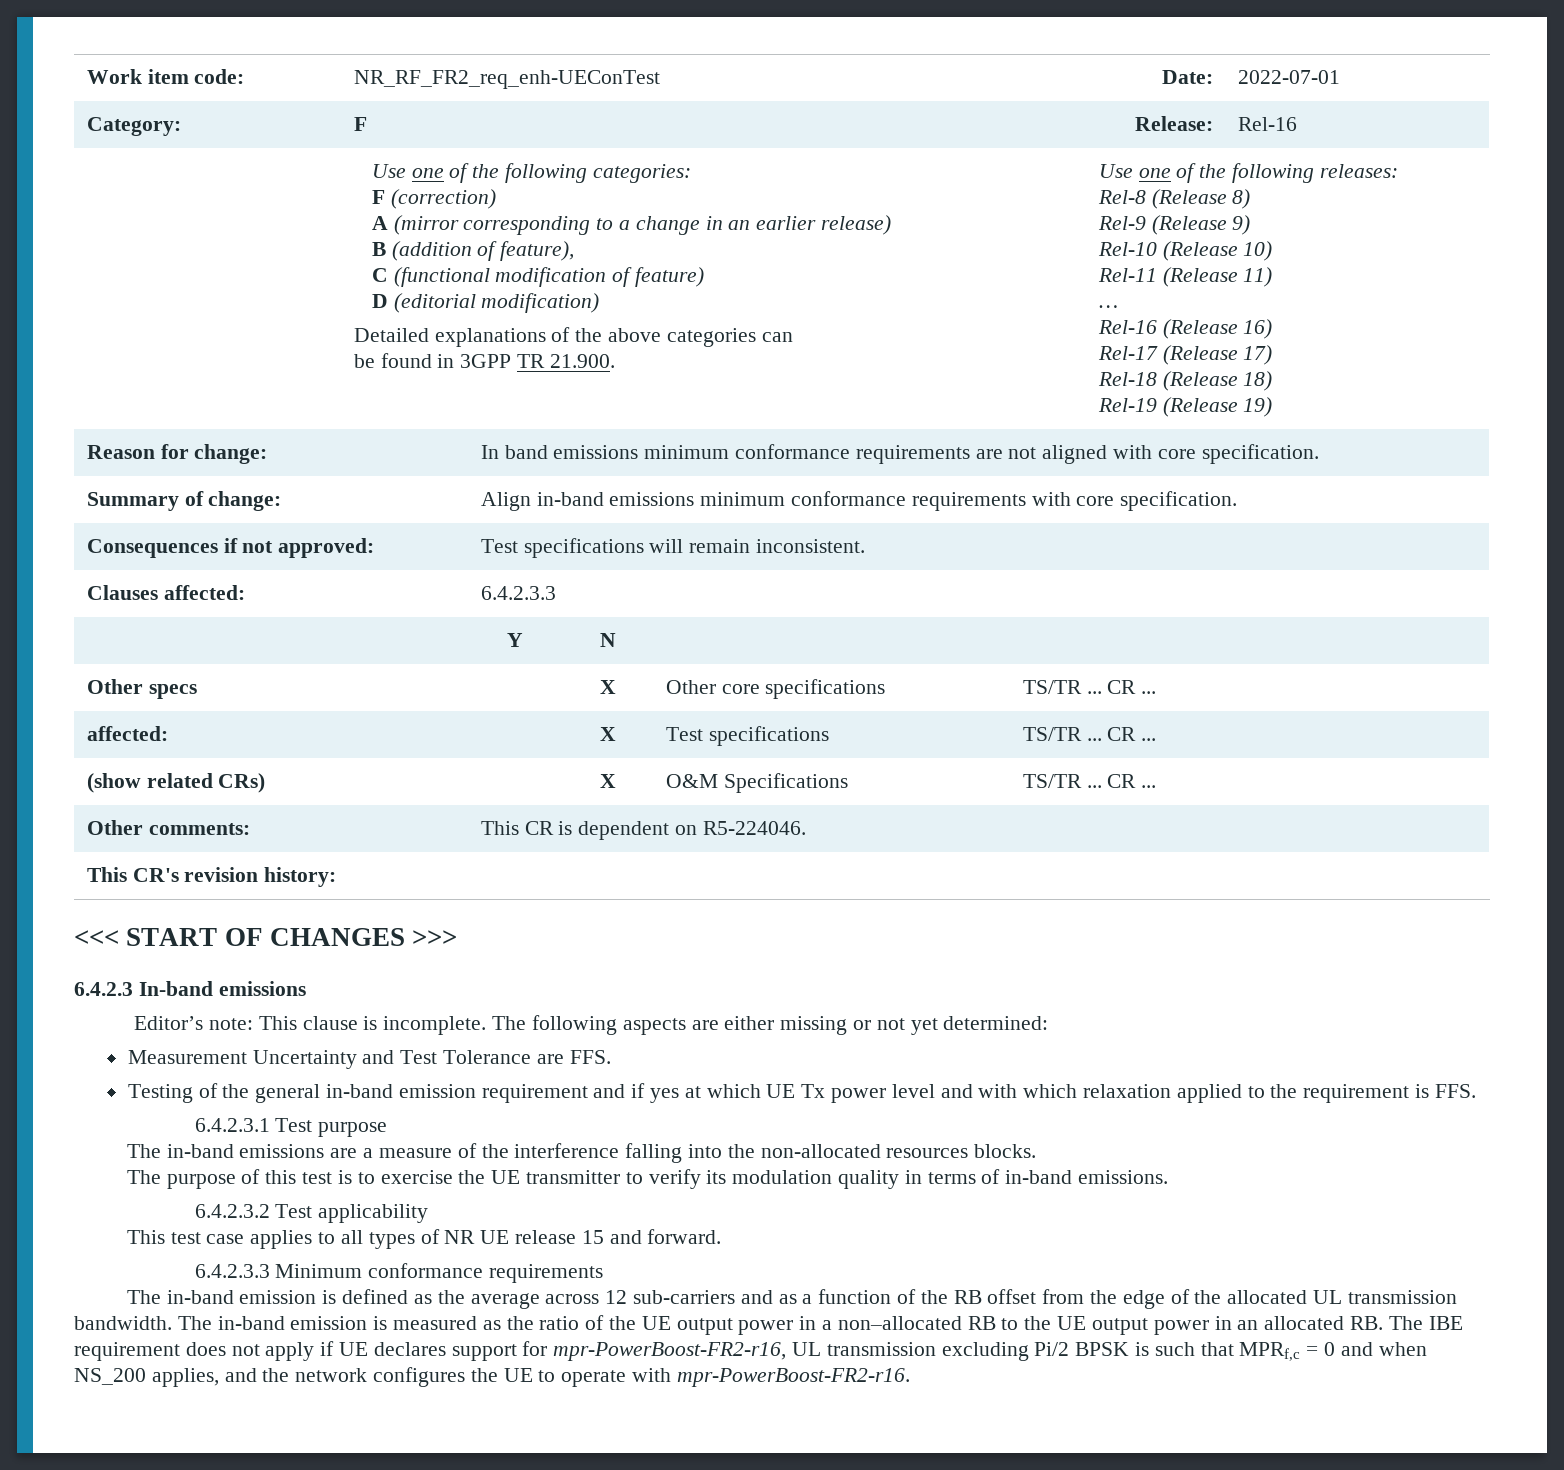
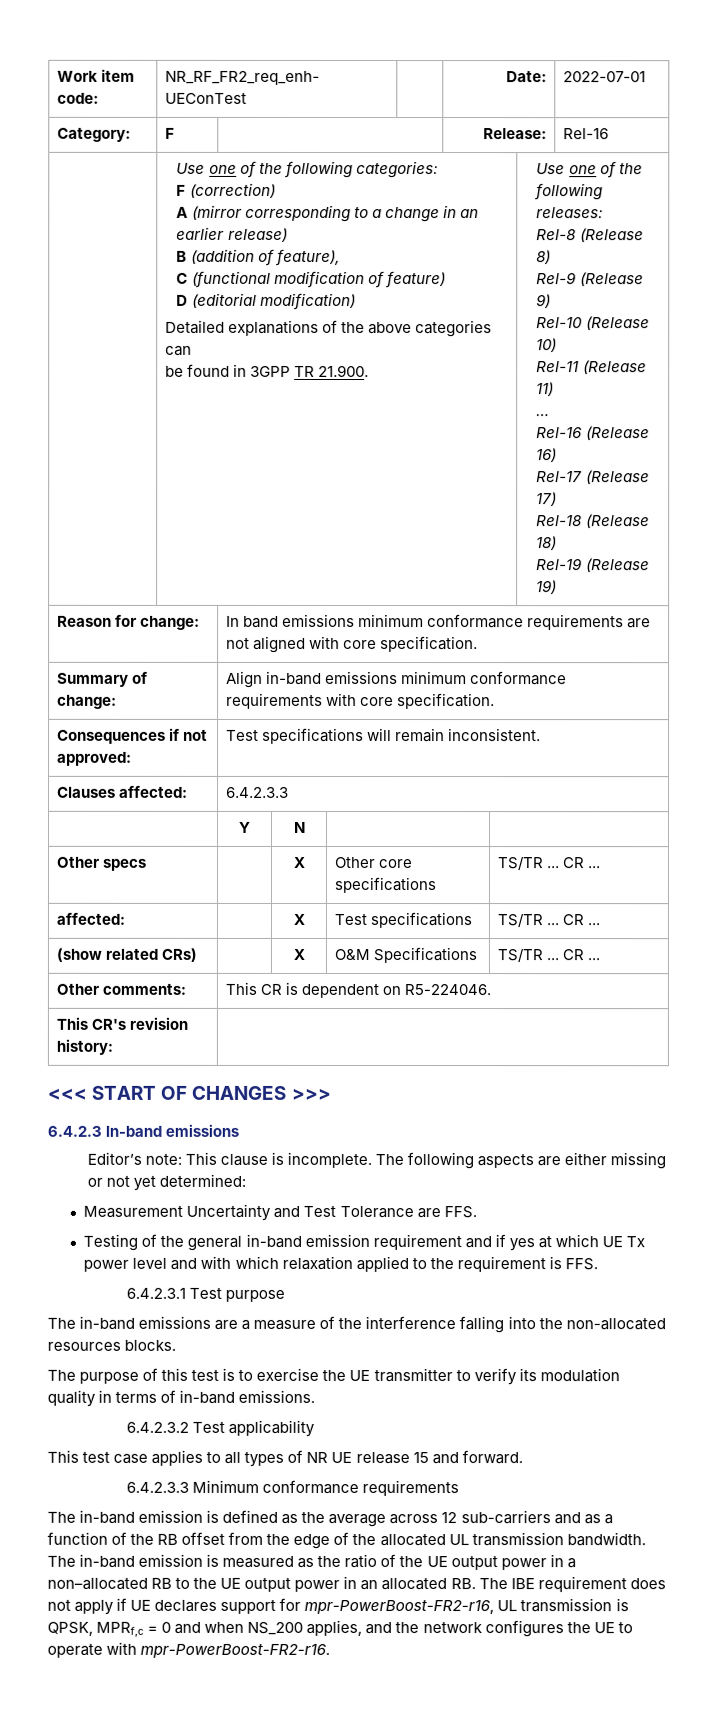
[941,1342,1234,1361] excluding Pi/2 BPSK is such that -> [615,1598,629,1612] [47,1621,93,1636] is QPSK,

